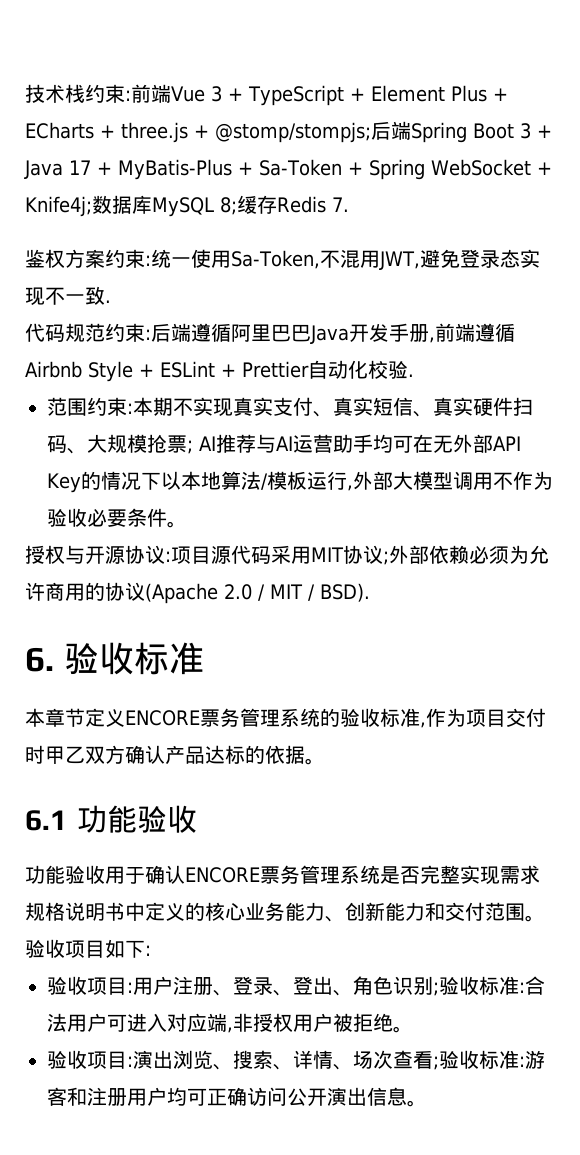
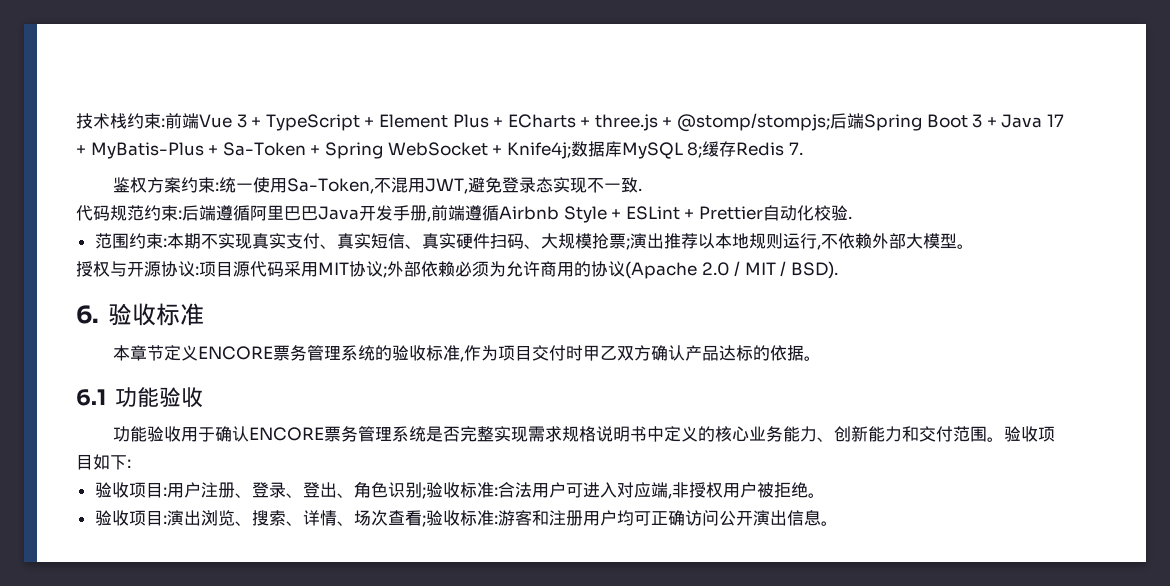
[199,434,521,453] [47,471,307,493] AI推荐与AI运营助手均可在无外部API Key的情况下以本地算法/模板 -> [629,233,783,249] 演出推荐以本地规则
(353, 488) none -> [820,233,872,249] 不依赖
[452,471,553,490] [47,508,167,527] 调用不作为验收必要条件 -> (957, 241) none

